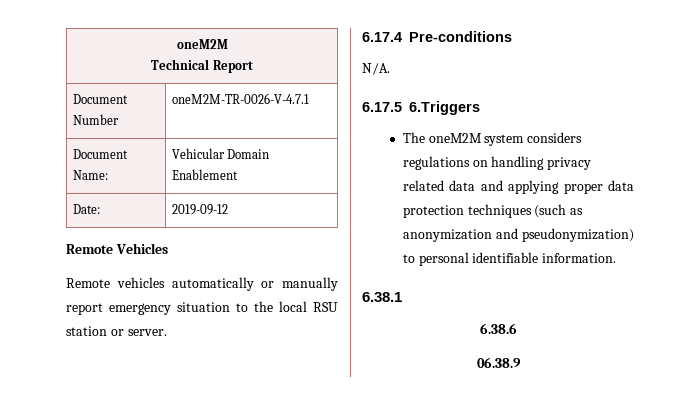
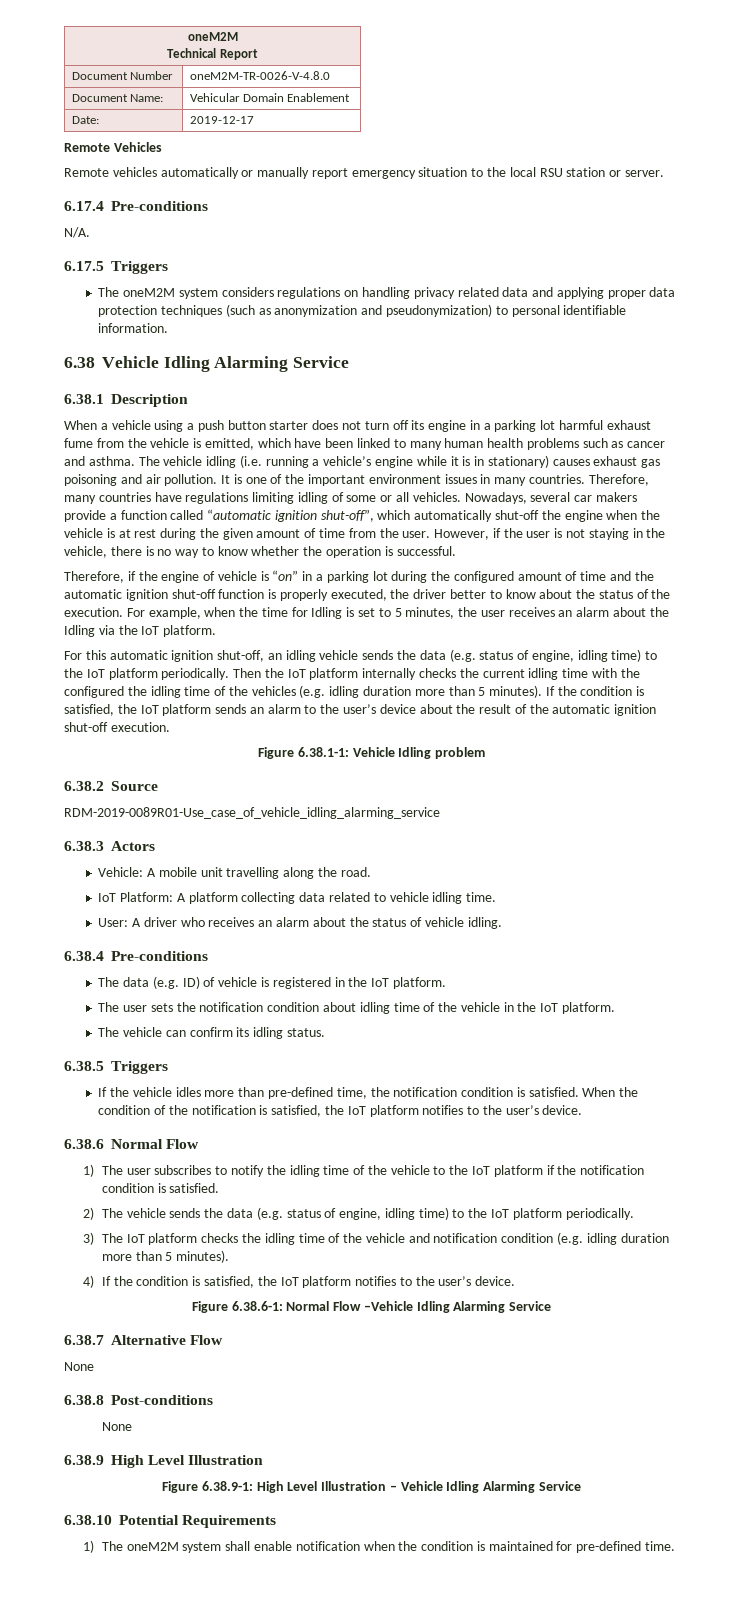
[172,93,310,104] oneM2M-TR-0026-V-4.7.1 -> [189,71,330,80] oneM2M-TR-0026-V-4.8.0
[172,204,229,215] 2019-09-12 -> [189,116,254,124] 2019-12-17
[409,101,480,115] 6.Triggers -> [111,261,168,274] Triggers
[362,292,402,302] [479,323,517,334] [476,357,521,368] 6.38.1 // 6.38.6 // 06.38.9 -> [64,356,350,372] [64,394,188,407] [64,420,651,432] [64,438,666,450] [64,455,661,468] [64,474,649,486] [64,492,637,504] [64,509,661,522] [64,528,666,540] [64,546,456,558] [64,570,654,583] [64,589,671,601] [64,607,669,619] [64,625,217,637] [64,649,658,662] [64,668,640,680] [64,685,645,698] [64,704,657,716] [64,722,170,732] [257,747,486,759] [64,781,158,791] [64,807,440,819] [64,841,155,851] [98,867,371,879] [98,892,497,904] [98,917,502,929] [64,951,208,961] [98,976,446,989] [98,1002,616,1014] [98,1027,325,1039] [64,1061,168,1074] [98,1087,639,1099] [98,1105,583,1117] [64,1139,200,1149] [82,1164,645,1177] [101,1183,220,1193] [82,1207,634,1220] [82,1232,669,1245] [101,1250,230,1263] [82,1275,516,1288] [191,1301,552,1313] [64,1335,224,1345] [64,1362,94,1371] [64,1395,213,1405] [101,1422,132,1431] [64,1455,264,1468] [161,1481,582,1493] [64,1515,277,1528] [82,1540,675,1553] 6.38 Vehicle Idling Alarming Service // 6.38.1 Description // When a vehicle using a push button starter does not turn off its engine in a parking lot harmful exhaust fume from the vehicle is emitted, which have been linked to many human health problems such as cancer and asthma. The vehicle idling (i.e. running a vehicle’s engine while it is in stationary) causes exhaust gas poisoning and air pollution. It is one of the important environment issues in many countries. Therefore, many countries have regulations limiting idling of some or all vehicles. Nowadays, several car makers provide a function called “automatic ignition shut-off”, which automatically shut-off the engine when the vehicle is at rest during the given amount of time from the user. However, if the user is not staying in the vehicle, there is no way to know whether the operation is successful. // Therefore, if the engine of vehicle is “on” in a parking lot during the configured amount of time and the automatic ignition shut-off function is properly executed, the driver better to know about the status of the execution. For example, when the time for Idling is set to 5 minutes, the user receives an alarm about the Idling via the IoT platform. // For this automatic ignition shut-off, an idling vehicle sends the data (e.g. status of engine, idling time) to the IoT platform periodically. Then the IoT platform internally checks the current idling time with the configured the idling time of the vehicles (e.g. idling duration more than 5 minutes). If the condition is satisfied, the IoT platform sends an alarm to the user’s device about the result of the automatic ignition shut-off execution. // Figure 6.38.1-1: Vehicle Idling problem // 6.38.2 Source // RDM-2019-0089R01-Use_case_of_vehicle_idling_alarming_service // 6.38.3 Actors // Vehicle: A mobile unit travelling along the road. // IoT Platform: A platform collecting data related to vehicle idling time. // User: A driver who receives an alarm about the status of vehicle idling. // 6.38.4 Pre-conditions // The data (e.g. ID) of vehicle is registered in the IoT platform. // The user sets the notification condition about idling time of the vehicle in the IoT platform. // The vehicle can confirm its idling status. // 6.38.5 Triggers // If the vehicle idles more than pre-defined time, the notification condition is satisfied. When the condition of the notification is satisfied, the IoT platform notifies to the user’s device. // 6.38.6 Normal Flow // 1) The user subscribes to notify the idling time of the vehicle to the IoT platform if the notification condition is satisfied. // 2) The vehicle sends the data (e.g. status of engine, idling time) to the IoT platform periodically. // 3) The IoT platform checks the idling time of the vehicle and notification condition (e.g. idling duration more than 5 minutes). // 4) If the condition is satisfied, the IoT platform notifies to the user’s device. // Figure 6.38.6-1: Normal Flow –Vehicle Idling Alarming Service // 6.38.7 Alternative Flow // None // 6.38.8 Post-conditions // None // 6.38.9 High Level Illustration // Figure 6.38.9-1: High Level Illustration – Vehicle Idling Alarming Service // 6.38.10 Potential Requirements // 1) The oneM2M system shall enable notification when the condition is maintained for pre-defined time.

